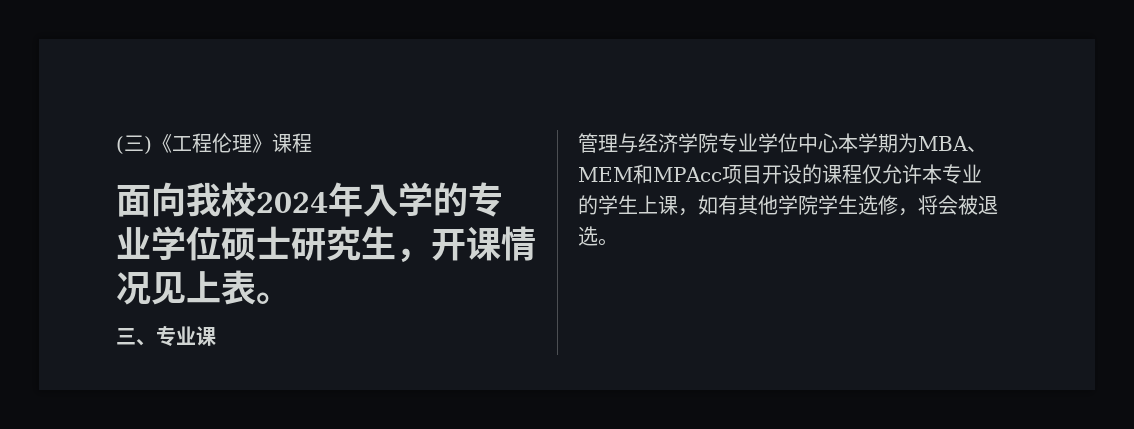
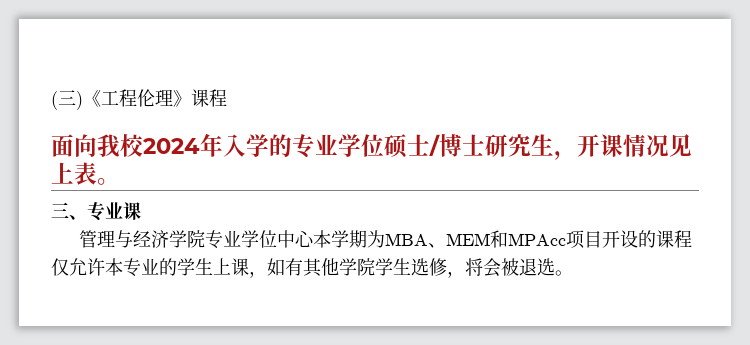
(291, 242) none -> [429,134,485,157] /博士

